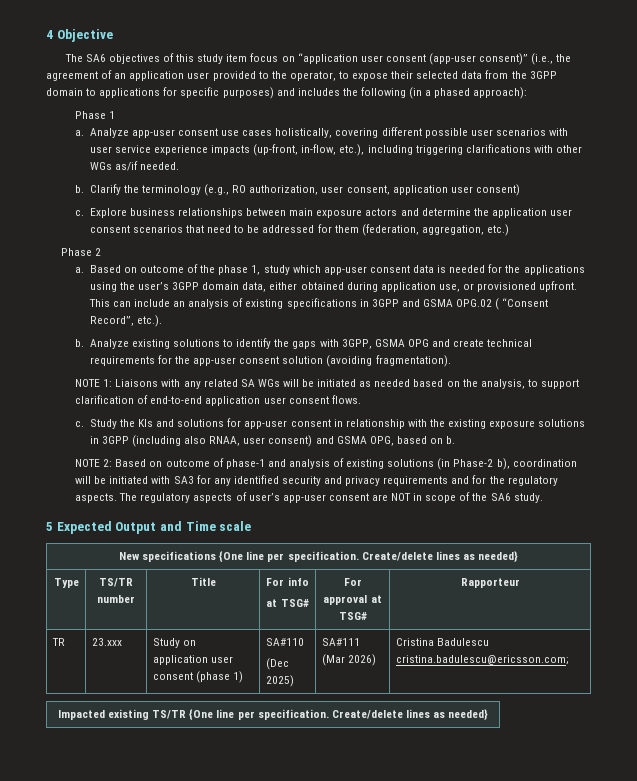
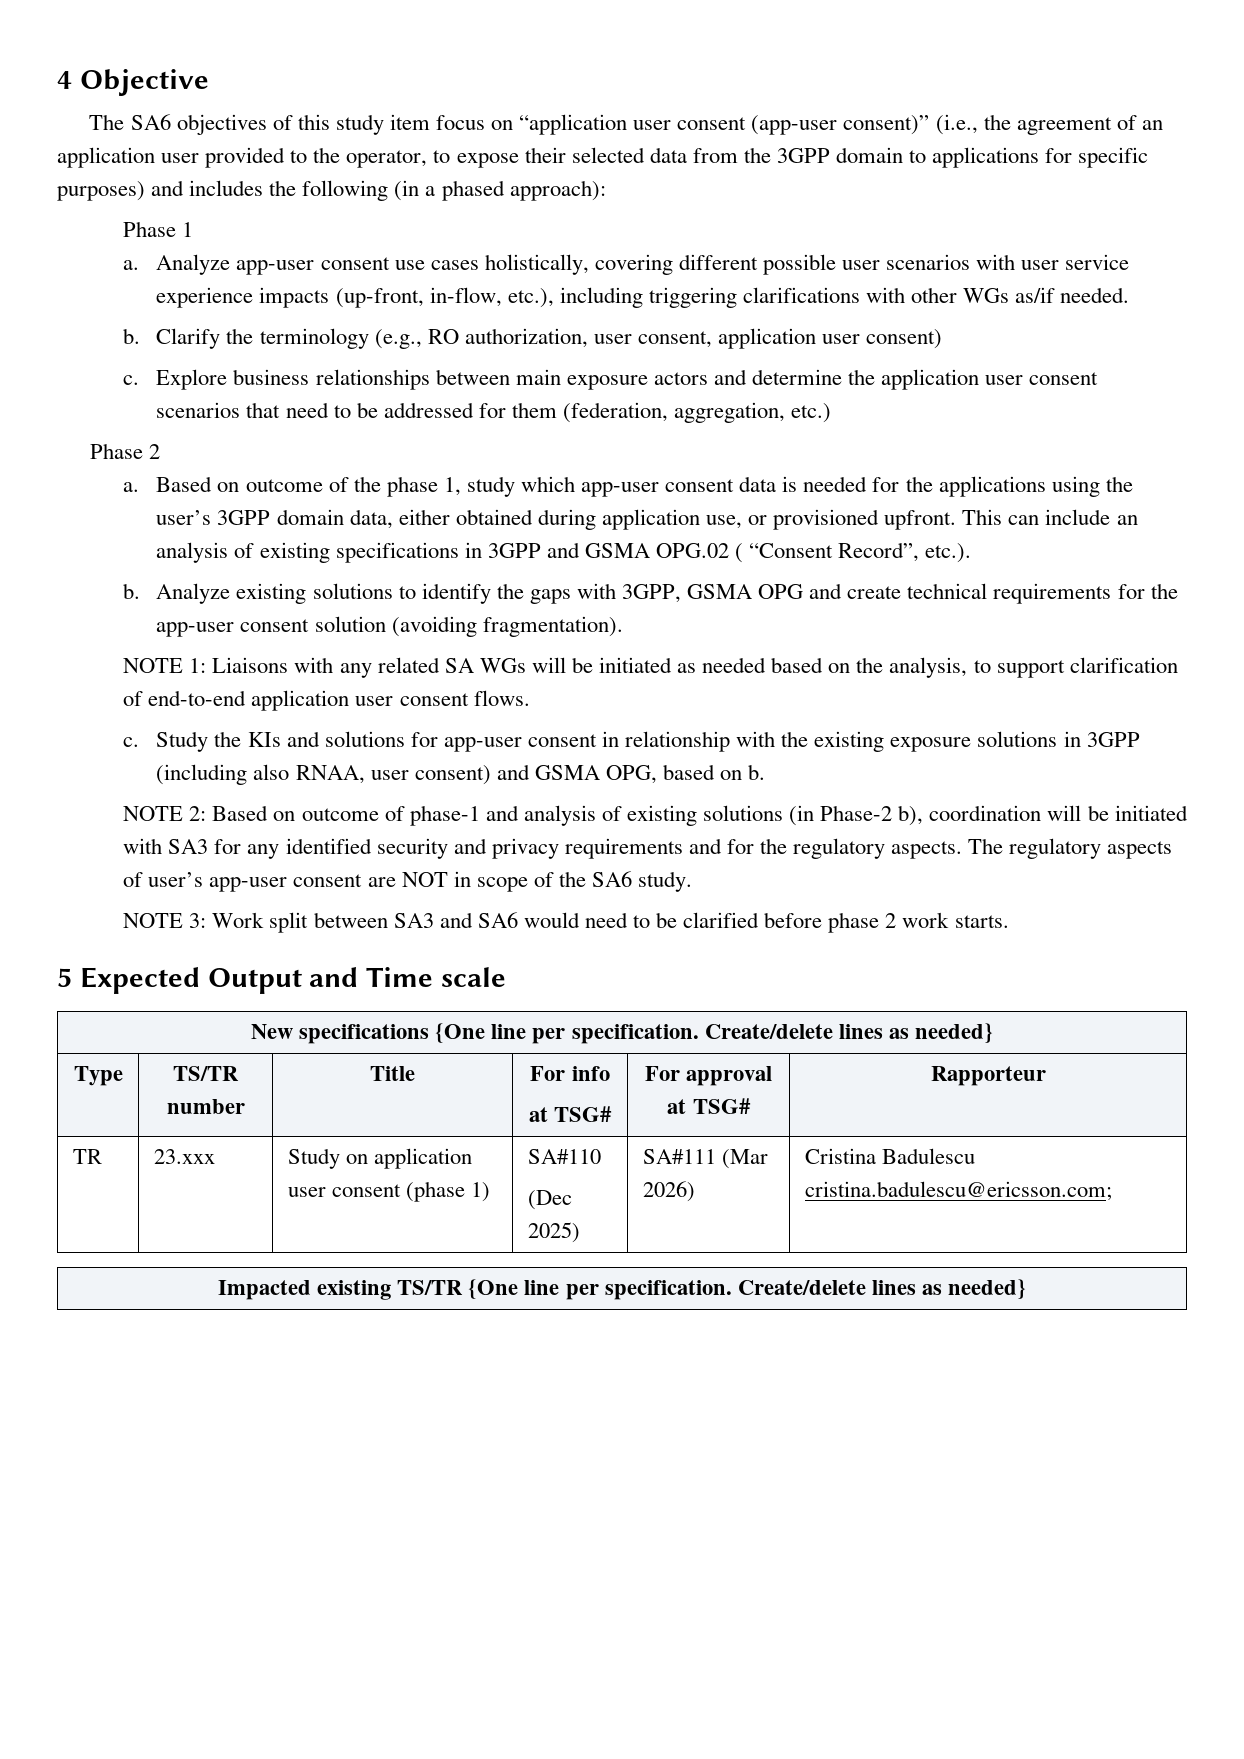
(543, 498) none -> [123,912,1009,933] // NOTE 3: Work split between SA3 and SA6 would need to be clarified before phase 2 work starts.

